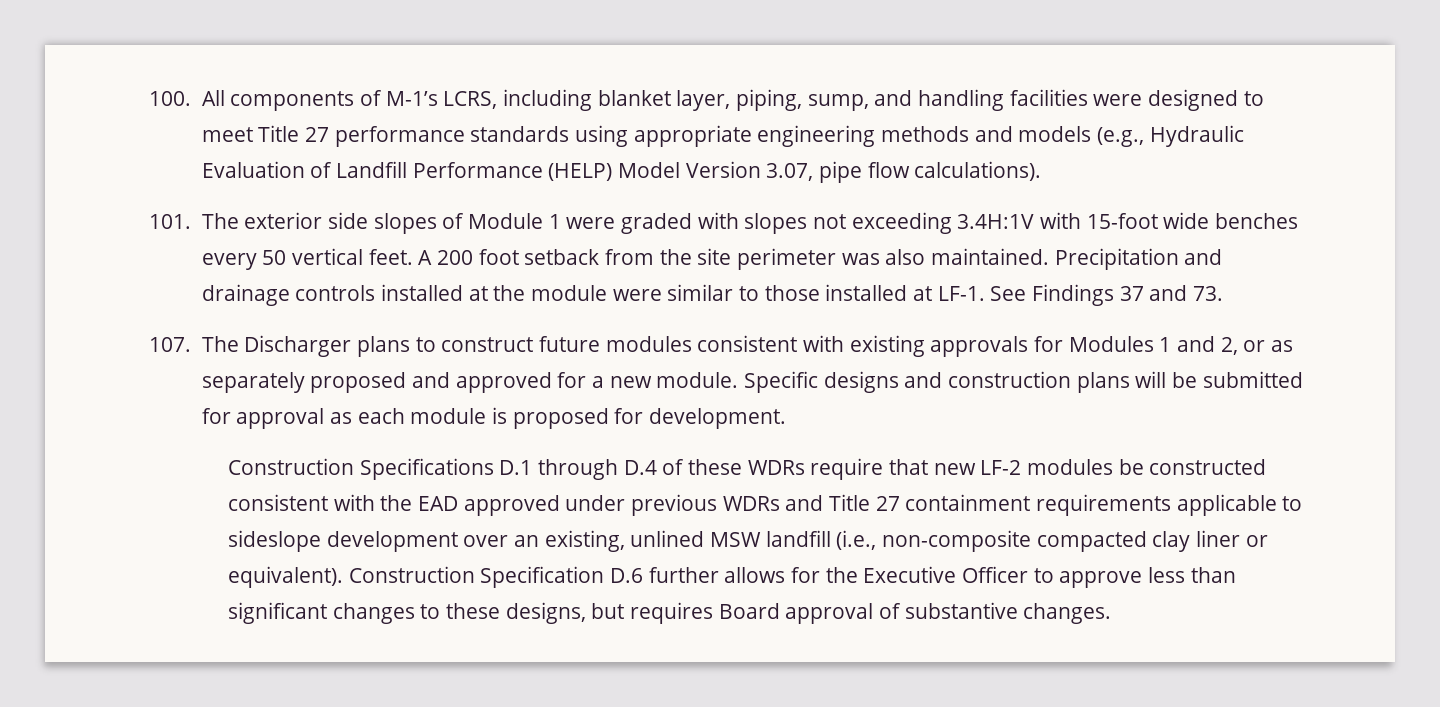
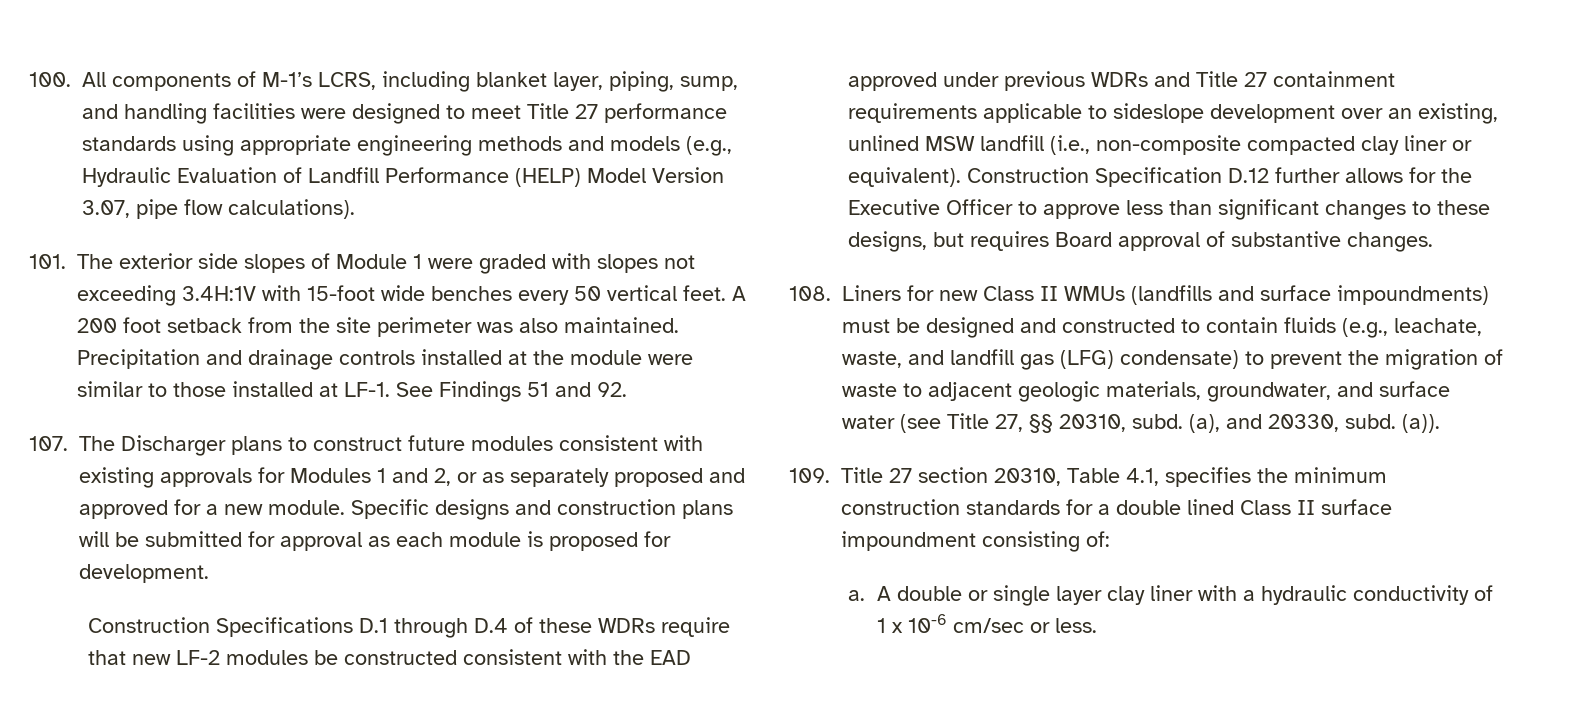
[1119,285,1223,301] 37 and 73. -> [527,382,627,397] 51 and 92.
[609,568,643,583] D.6 -> [1227,168,1269,183] D.12
(1112, 613) none -> [789,285,1489,305] [842,317,1482,338] [842,349,1503,370] [842,381,1450,402] [842,413,1440,433] [789,467,1387,487] [841,499,1392,515] [841,531,1110,552] [847,585,1494,606] [877,614,1098,633] // 108. Liners for new Class II WMUs (landfills and surface impoundments) must be designed and constructed to contain fluids (e.g., leachate, waste, and landfill gas (LFG) condensate) to prevent the migration of waste to adjacent geologic materials, groundwater, and surface water (see Title 27, §§ 20310, subd. (a), and 20330, subd. (a)). // 109. Title 27 section 20310, Table 4.1, specifies the minimum construction standards for a double lined Class II surface impoundment consisting of: // a. A double or single layer clay liner with a hydraulic conductivity of 1 x 10-6 cm/sec or less.

